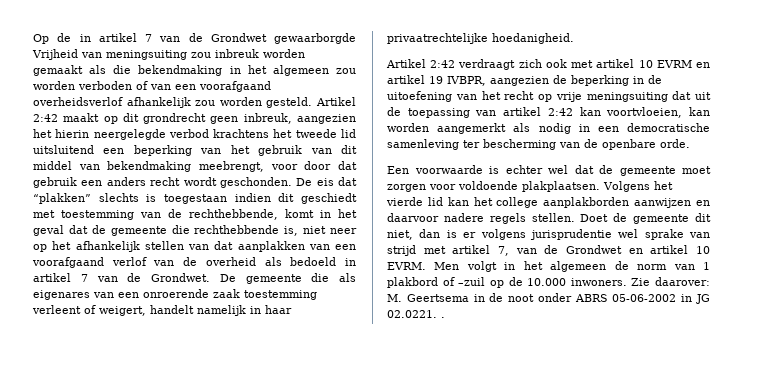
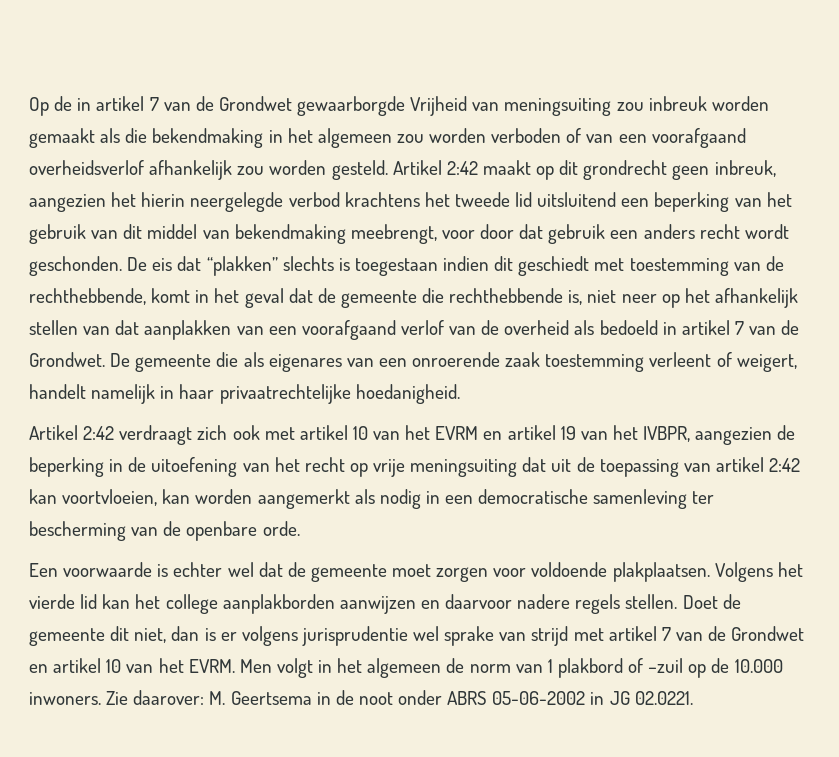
(653, 64) none -> [373,425,431,440] van het
(443, 80) none -> [580,425,638,440] van het
[498,246,509,256] 7, -> [661,627,671,641] 7
(710, 250) none -> [126,658,184,673] van het
[441,317,445,318] . -> (693, 698) none

